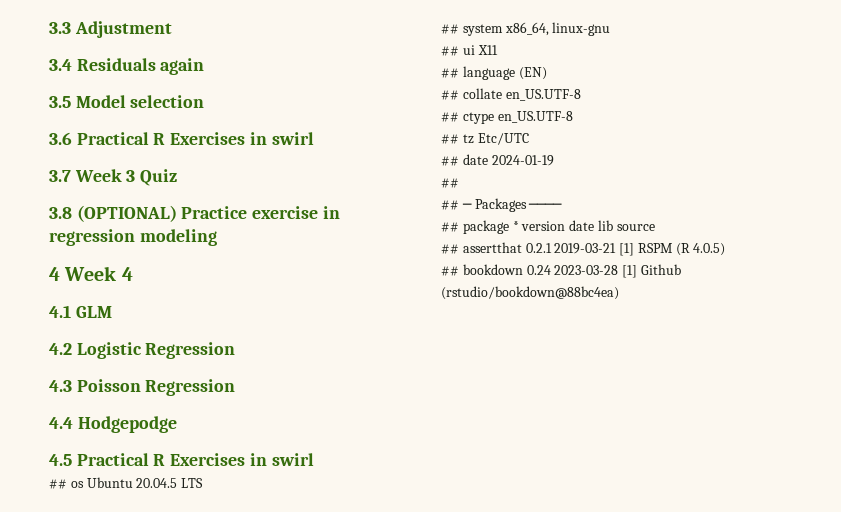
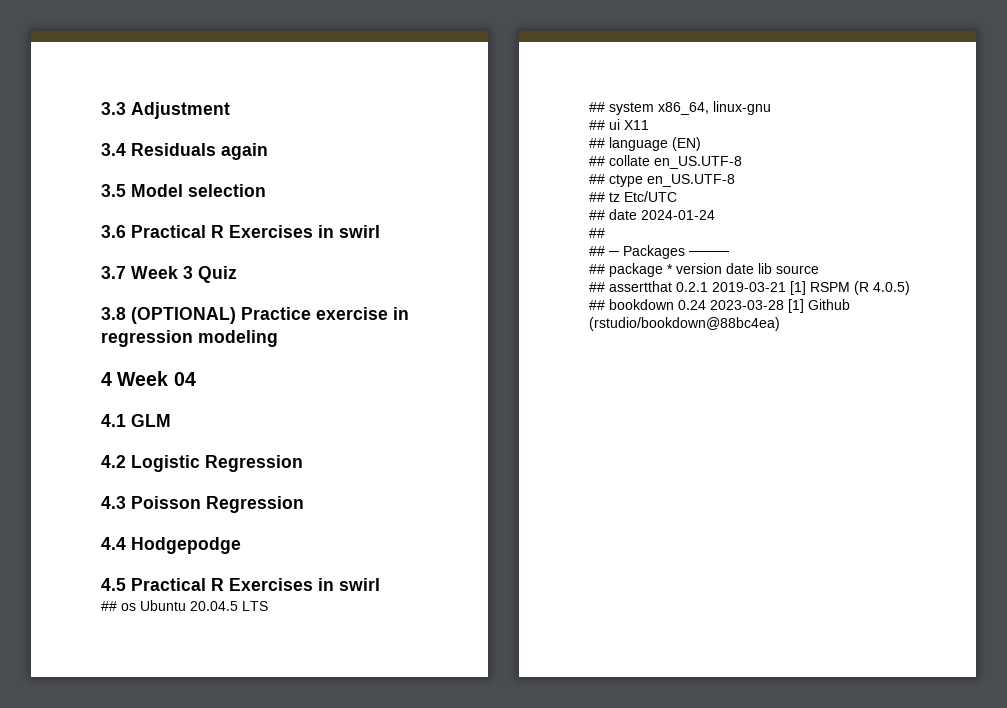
[121,267,133,281] 4 -> [173,372,196,386] 04
[491,155,554,166] 2024-01-19 -> [641,210,715,220] 2024-01-24

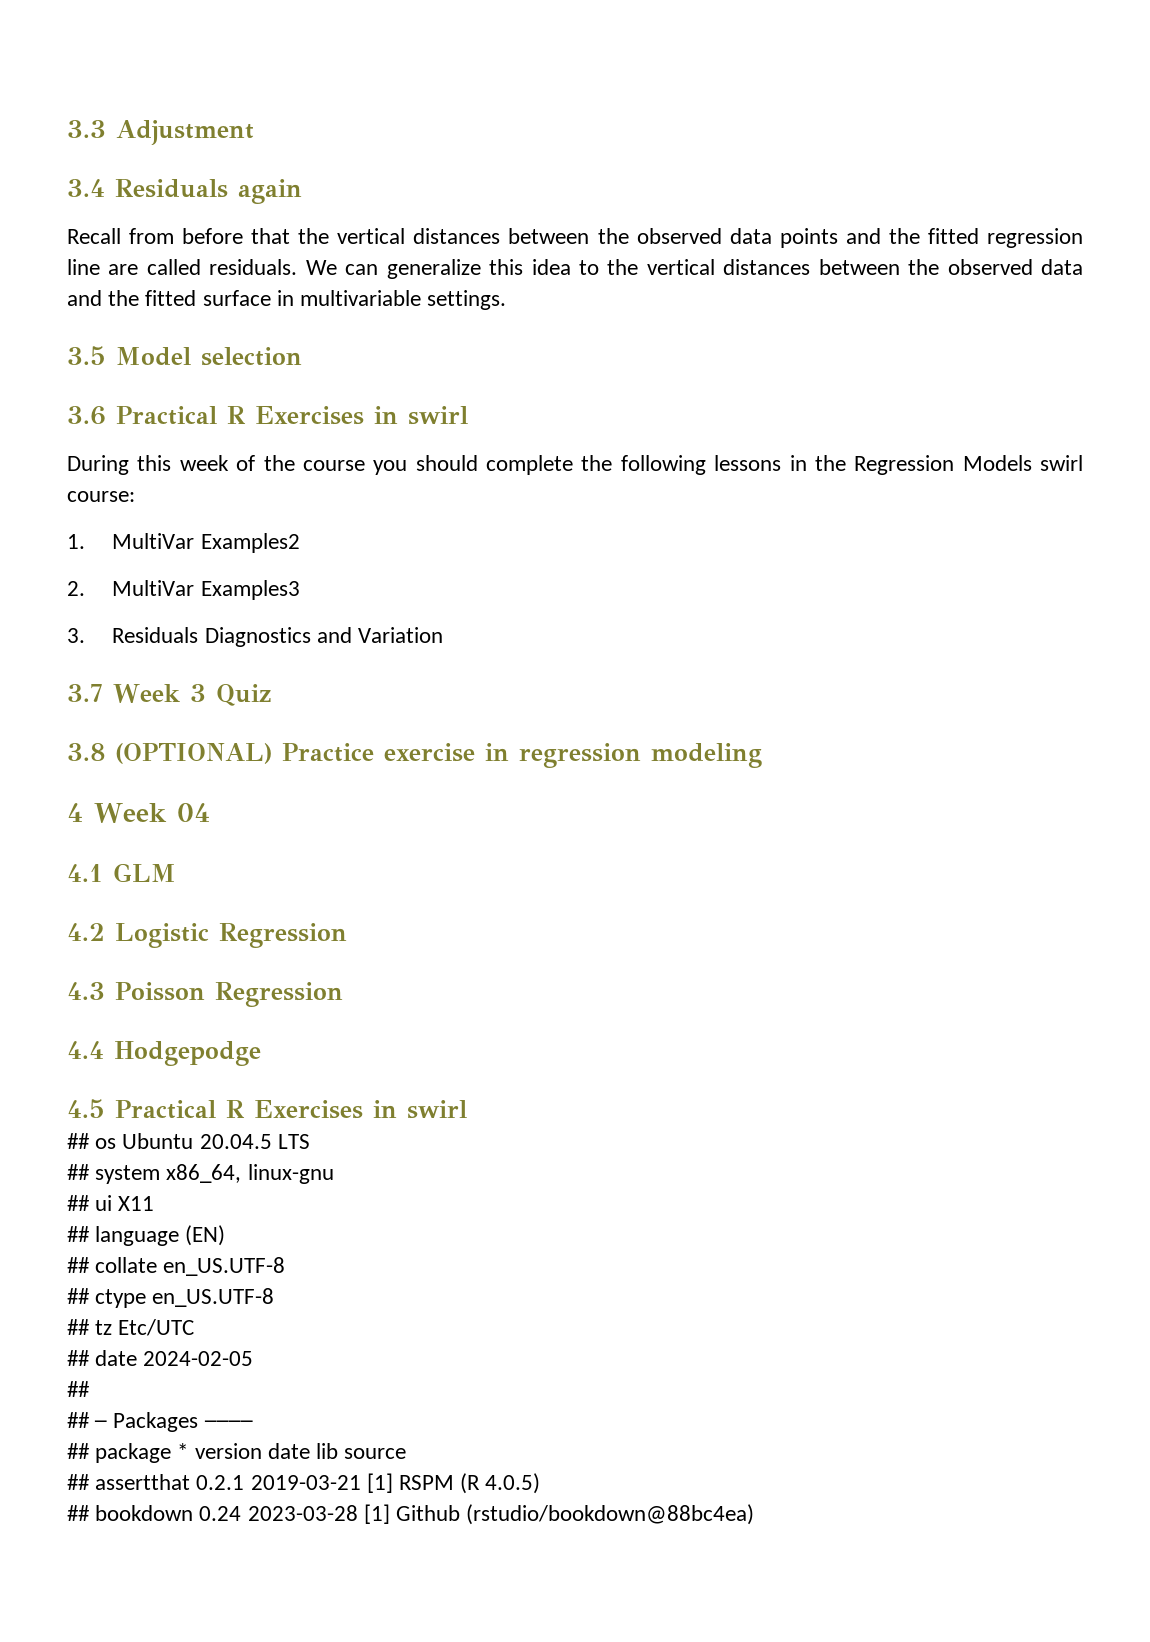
(268, 151) none -> [67,228,1083,248] [67,259,1083,279] [67,290,507,310] // Recall from before that the vertical distances between the observed data points and the fitted regression line are called residuals. We can generalize this idea to the vertical distances between the observed data and the fitted surface in multivariable settings.
(380, 231) none -> [67,455,1083,475] [67,491,135,502] [67,533,300,553] [67,580,300,600] [67,627,443,647] // During this week of the course you should complete the following lessons in the Regression Models swirl course: // 1. MultiVar Examples2 // 2. MultiVar Examples3 // 3. Residuals Diagnostics and Variation
[641,210,715,220] 2024-01-24 -> [143,1351,254,1366] 2024-02-05

